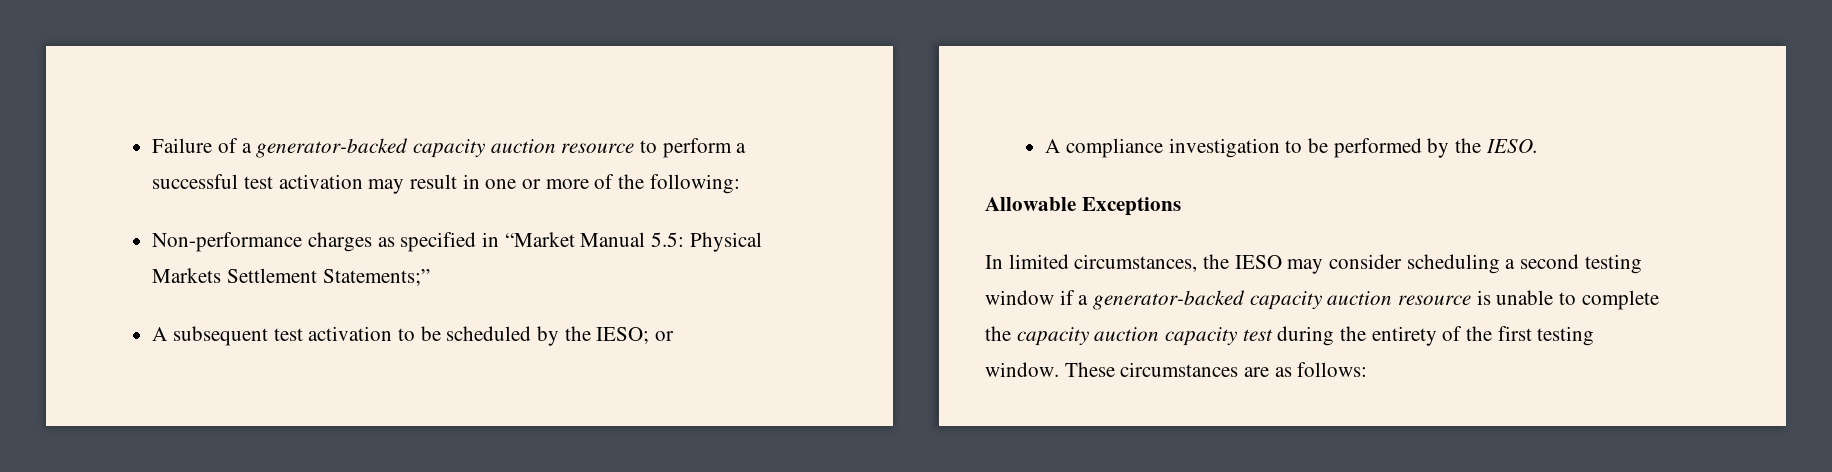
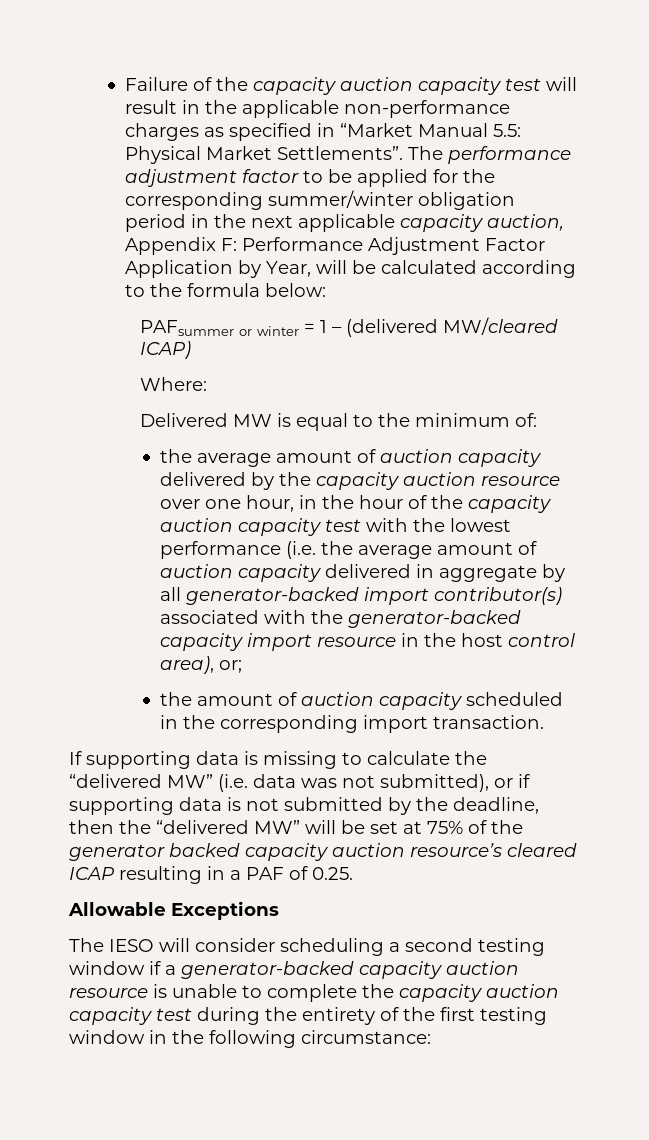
[241,138,747,158] [152,174,740,194] [152,232,303,252] a generator-backed capacity auction resource to perform a successful test activation may result in one or more of the following: // Non-performance -> [215,77,577,95] [124,100,510,118] the capacity auction capacity test will result in the applicable non-performance
[152,268,430,286] [152,326,674,346] [1045,138,1538,158] [985,197,1181,216] [985,254,1324,274] Markets Settlement Statements;” // A subsequent test activation to be scheduled by the IESO; or // A compliance investigation to be performed by the IESO. // Allowable Exceptions // In limited circumstances, the IESO may -> [205,146,571,164] [124,169,495,187] [124,190,515,210] [124,214,564,232] [124,237,545,255] [124,260,576,278] [124,283,326,297] [139,317,558,337] [139,341,191,359] [139,377,207,391] [139,413,537,431] [159,449,541,467] [159,472,560,490] [159,495,551,513] [159,518,511,536] [159,541,537,559] [159,564,565,582] [159,587,562,605] [159,610,521,628] [159,633,575,651] [159,656,242,674] [159,692,563,710] [159,715,544,733] [69,751,487,769] [69,774,530,792] [69,797,539,815] [69,820,523,834] [69,843,577,861] [69,866,353,884] [68,901,279,920] [69,938,190,952] Market Settlements”. The performance adjustment factor to be applied for the corresponding summer/winter obligation period in the next applicable capacity auction, Appendix F: Performance Adjustment Factor Application by Year, will be calculated according to the formula below: // PAFsummer or winter = 1 – (delivered MW/cleared ICAP) // Where: // Delivered MW is equal to the minimum of: // the average amount of auction capacity delivered by the capacity auction resource over one hour, in the hour of the capacity auction capacity test with the lowest performance (i.e. the average amount of auction capacity delivered in aggregate by all generator-backed import contributor(s) associated with the generator-backed capacity import resource in the host control area), or; // the amount of auction capacity scheduled in the corresponding import transaction. // If supporting data is missing to calculate the “delivered MW” (i.e. data was not submitted), or if supporting data is not submitted by the deadline, then the “delivered MW” will be set at 75% of the generator backed capacity auction resource’s cleared ICAP resulting in a PAF of 0.25. // Allowable Exceptions // The IESO will
[985,362,1368,377] window. These circumstances are as follows: -> [69,1030,431,1048] window in the following circumstance:

